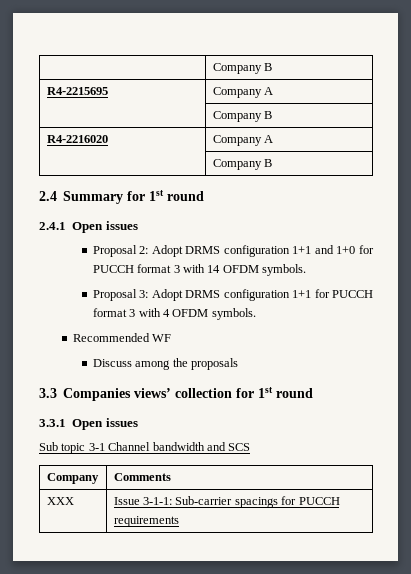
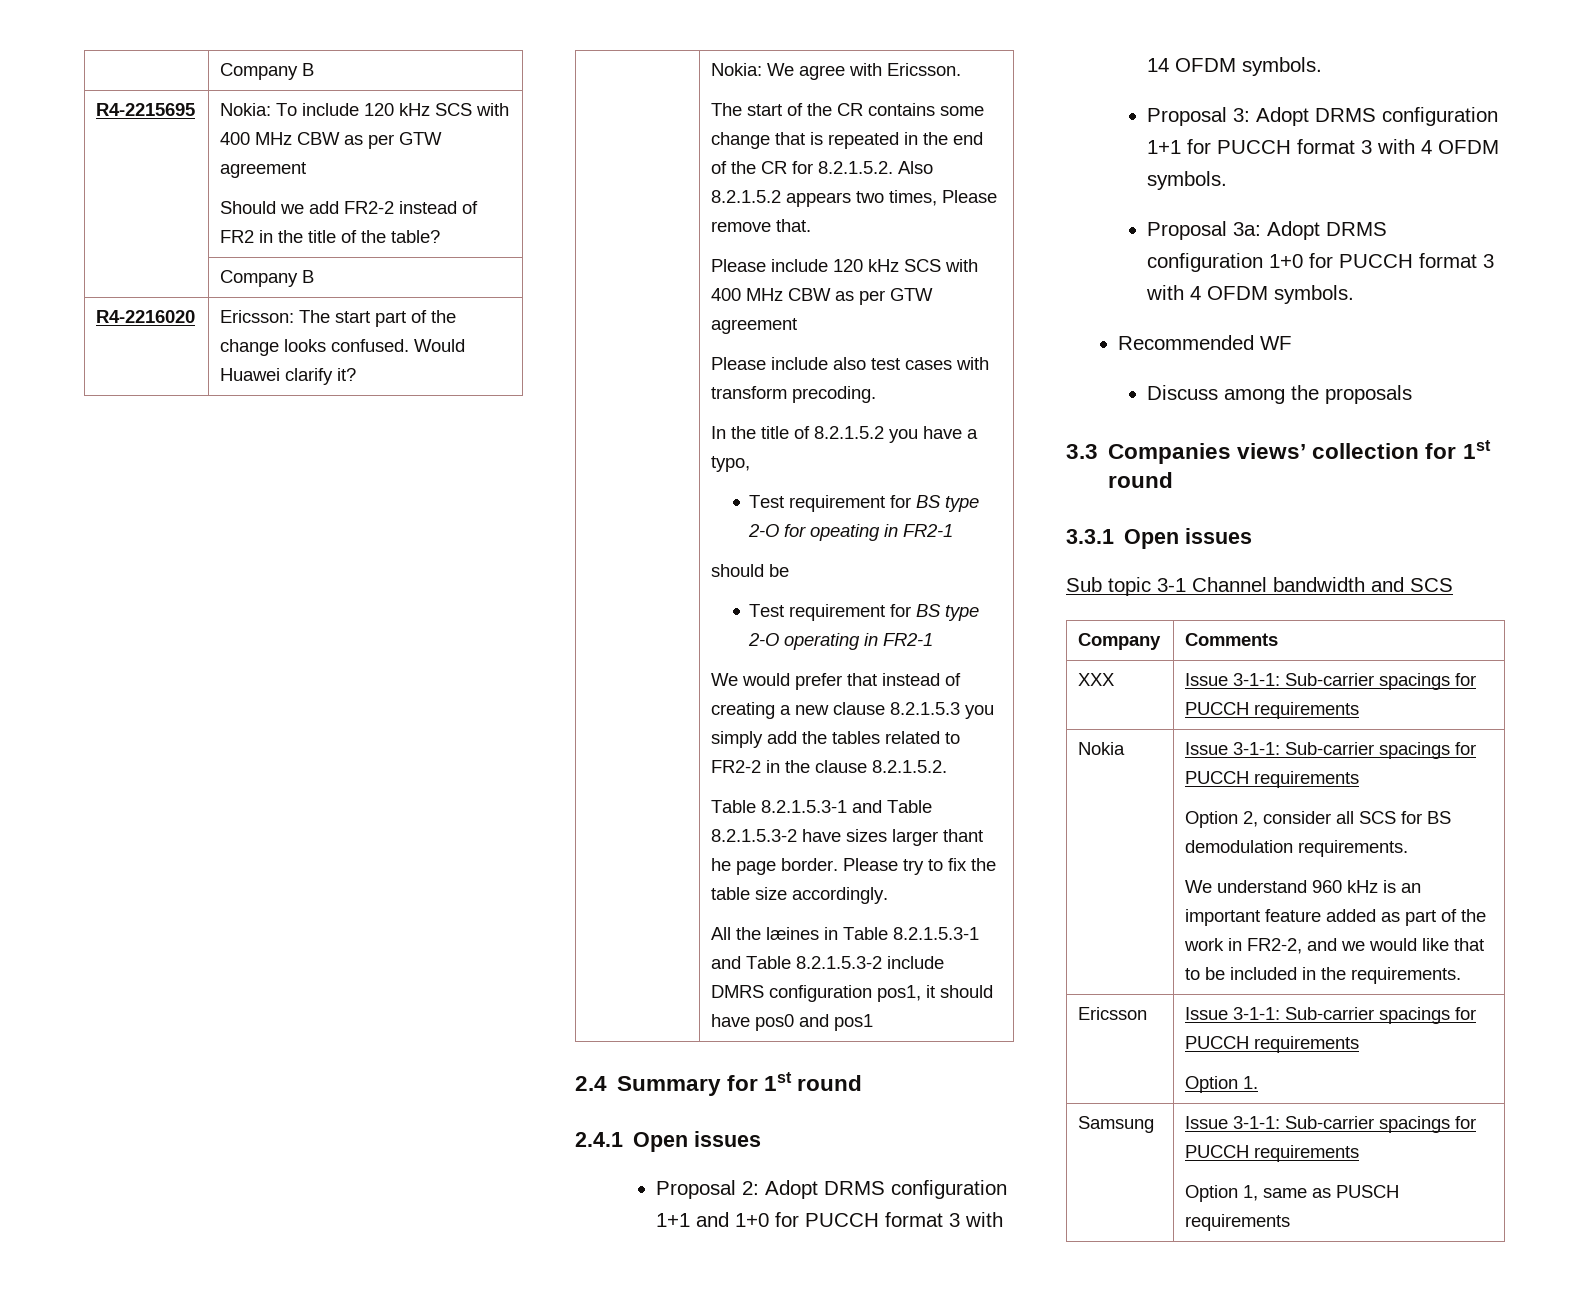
[212,87,273,98] [212,111,272,122] [46,135,108,143] [212,135,273,146] [212,159,272,170] Company A // | Company B // R4-2216020 | Company A // | Company B -> [220,103,510,116] [220,132,443,149] [220,162,307,178] [220,201,479,214] [220,230,441,243] [220,270,315,287] [96,310,196,323] [220,310,457,327] [220,339,466,356] [220,368,357,385] [711,63,962,80] [711,103,985,116] [711,132,984,149] [711,161,934,174] [711,190,998,207] [711,219,812,232] [711,259,979,272] [711,288,934,305] [711,318,798,334] [711,357,990,370] [711,386,877,403] [711,426,979,443] [711,456,751,472] [749,495,980,512] [748,524,954,541] [711,564,790,577] [749,604,980,621] [748,633,934,650] [711,673,962,690] [711,702,995,719] [711,731,961,748] [711,760,948,773] [711,800,933,813] [711,829,984,846] [711,858,997,875] [711,887,889,904] [711,927,980,940] [711,956,945,969] [711,985,994,1002] [711,1014,874,1031] Nokia: To include 120 kHz SCS with 400 MHz CBW as per GTW agreement // Should we add FR2-2 instead of FR2 in the title of the table? // | Company B // R4-2216020 | Ericsson: The start part of the change looks confused. Would Huawei clarify it? // | Nokia: We agree with Ericsson. // The start of the CR contains some change that is repeated in the end of the CR for 8.2.1.5.2. Also 8.2.1.5.2 appears two times, Please remove that. // Please include 120 kHz SCS with 400 MHz CBW as per GTW agreement // Please include also test cases with transform precoding. // In the title of 8.2.1.5.2 you have a typo, // Test requirement for BS type 2-O for opeating in FR2-1 // should be // Test requirement for BS type 2-O operating in FR2-1 // We would prefer that instead of creating a new clause 8.2.1.5.3 you simply add the tables related to FR2-2 in the clause 8.2.1.5.2. // Table 8.2.1.5.3-1 and Table 8.2.1.5.3-2 have sizes larger thant he page border. Please try to fix the table size accordingly. // All the læines in Table 8.2.1.5.3-1 and Table 8.2.1.5.3-2 include DMRS configuration pos1, it should have pos0 and pos1
(256, 314) none -> [1147,221,1388,240] [1147,253,1495,272] [1146,285,1355,304] // Proposal 3a: Adopt DRMS configuration 1+0 for PUCCH format 3 with 4 OFDM symbols.
(179, 521) none -> [1078,742,1126,755] [1185,742,1477,759] [1185,771,1360,788] [1185,811,1452,828] [1185,840,1409,857] [1185,880,1422,893] [1185,909,1487,926] [1184,938,1485,954] [1185,967,1462,984] [1078,1007,1148,1020] [1185,1007,1477,1024] [1185,1036,1360,1053] [1185,1076,1259,1093] [1078,1116,1155,1133] [1185,1116,1477,1133] [1185,1145,1360,1162] [1185,1185,1400,1202] [1185,1214,1291,1231] // Nokia | Issue 3-1-1: Sub-carrier spacings for PUCCH requirements // Option 2, consider all SCS for BS demodulation requirements. // We understand 960 kHz is an important feature added as part of the work in FR2-2, and we would like that to be included in the requirements. // Ericsson | Issue 3-1-1: Sub-carrier spacings for PUCCH requirements // Option 1. // Samsung | Issue 3-1-1: Sub-carrier spacings for PUCCH requirements // Option 1, same as PUSCH requirements

